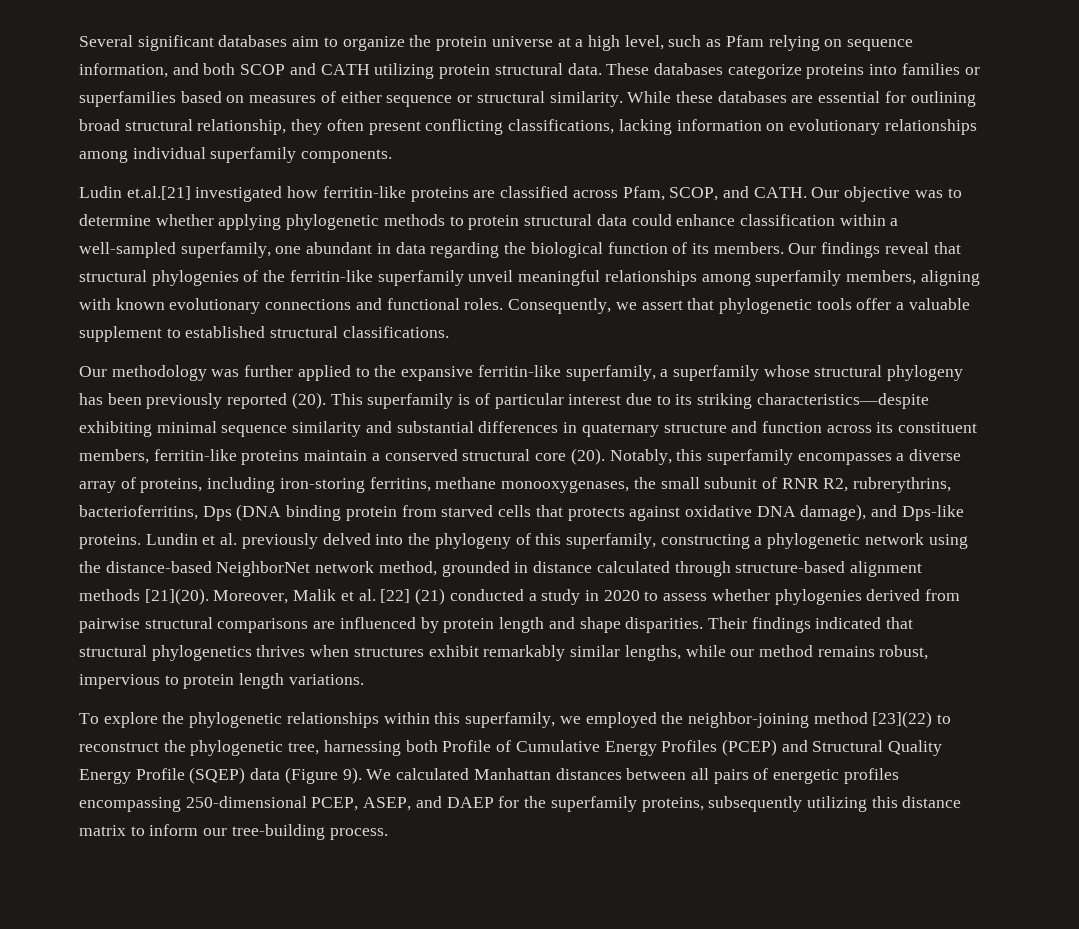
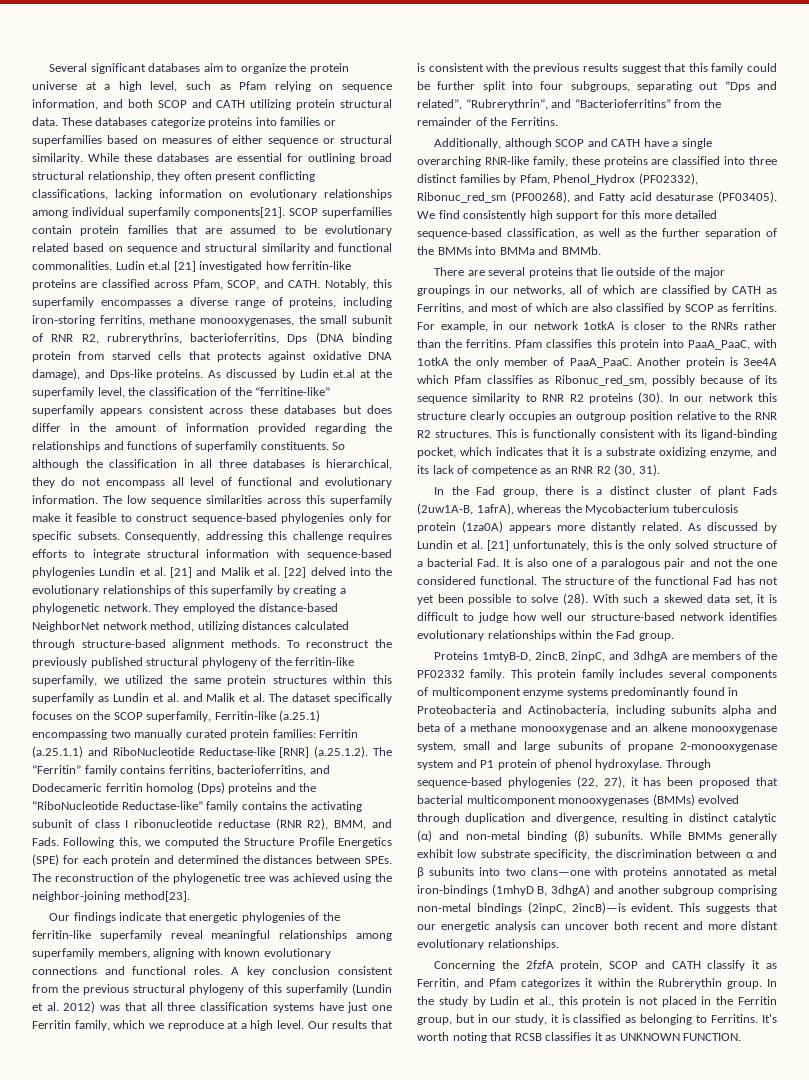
[301,149,393,163] [79,186,191,200] components. // Ludin et.al.[21] -> [194,207,392,218] [32,225,392,236] [32,243,392,254] [32,261,196,272] components[21]. SCOP superfamilies contain protein families that are assumed to be evolutionary related based on sequence and structural similarity and functional commonalities. Ludin et.al [21]
[811,186,962,202] [79,214,899,230] [79,242,961,258] [79,270,980,286] [79,298,970,314] [79,326,449,342] [79,365,964,381] [79,392,929,409] [79,421,978,437] [79,448,605,465] Our objective was to determine whether applying phylogenetic methods to protein structural data could enhance classification within a well-sampled superfamily, one abundant in data regarding the biological function of its members. Our findings reveal that structural phylogenies of the ferritin-like superfamily unveil meaningful relationships among superfamily members, aligning with known evolutionary connections and functional roles. Consequently, we assert that phylogenetic tools offer a valuable supplement to established structural classifications. // Our methodology was further applied to the expansive ferritin-like superfamily, a superfamily whose structural phylogeny has been previously reported (20). This superfamily is of particular interest due to its striking characteristics—despite exhibiting minimal sequence similarity and substantial differences in quaternary structure and function across its constituent members, ferritin-like proteins maintain a conserved structural core (20). -> (321, 284) none
[79,481,116,493] array -> [234,300,265,308] range
[145,533,968,549] Lundin et al. previously delved into the phylogeny of this superfamily, constructing a phylogenetic network using -> [208,369,393,380] [32,387,331,398] [32,405,392,416] [32,423,392,434] [32,441,346,452] [32,459,392,470] [32,477,392,488] [32,495,392,506] [32,513,392,524] [32,531,392,542] [32,549,392,560] [32,567,392,578] [32,585,346,596] [32,603,235,614] As discussed by Ludin et.al at the superfamily level, the classification of the “ferritine-like” superfamily appears consistent across these databases but does differ in the amount of information provided regarding the relationships and functions of superfamily constituents. So although the classification in all three databases is hierarchical, they do not encompass all level of functional and evolutionary information. The low sequence similarities across this superfamily make it feasible to construct sequence-based phylogenies only for specific subsets. Consequently, addressing this challenge requires efforts to integrate structural information with sequence-based phylogenies Lundin et al. [21] and Malik et al. [22] delved into the evolutionary relationships of this superfamily by creating a phylogenetic network. They employed
[441,561,593,577] grounded in distance -> [197,621,292,632] utilizing distances
[79,588,961,605] [79,617,914,633] [79,645,929,661] [79,673,364,689] [79,711,952,728] [79,739,943,756] [79,767,899,784] [79,796,962,812] [79,824,388,840] methods [21](20). Moreover, Malik et al. [22] (21) conducted a study in 2020 to assess whether phylogenies derived from pairwise structural comparisons are influenced by protein length and shape disparities. Their findings indicated that structural phylogenetics thrives when structures exhibit remarkably similar lengths, while our method remains robust, impervious to protein length variations. // To explore the phylogenetic relationships within this superfamily, we employed the neighbor-joining method [23](22) to reconstruct the phylogenetic tree, harnessing both Profile of Cumulative Energy Profiles (PCEP) and Structural Quality Energy Profile (SQEP) data (Figure 9). We calculated Manhattan distances between all pairs of energetic profiles encompassing 250-dimensional PCEP, ASEP, and DAEP for the superfamily proteins, subsequently utilizing this distance matrix to inform our tree-building process. -> [230,639,392,648] [32,657,355,668] [32,675,392,686] [32,693,392,704] [32,710,321,722] [32,729,359,740] [32,746,392,758] [32,765,330,776] [32,782,317,794] [32,801,362,812] [32,818,392,830] [32,837,392,848] [32,854,392,866] [32,873,392,884] [32,891,190,902] [49,912,340,923] [32,930,393,941] [32,948,331,959] [32,966,394,977] [32,983,392,995] [32,1001,392,1013] [32,1020,393,1031] [417,63,777,74] [417,81,777,92] [417,99,721,110] [417,117,558,126] [434,138,712,149] [417,156,777,167] [417,173,698,185] [417,191,777,203] [417,210,718,221] [417,228,777,239] [417,246,601,255] [434,267,725,278] [417,285,777,296] [417,303,777,314] [417,321,777,332] [417,339,777,350] [417,357,777,368] [417,375,777,386] [417,392,777,404] [417,411,777,422] [417,429,777,440] [417,447,777,458] [417,464,660,476] [434,486,777,497] [417,503,738,515] [417,521,777,533] [417,540,777,551] [417,558,778,569] [417,576,778,585] [417,593,778,605] [417,612,777,623] [417,630,674,641] [434,651,777,662] [417,669,777,680] [417,687,739,698] [417,705,777,716] [417,723,777,734] [417,741,777,752] [417,759,711,770] [417,776,778,788] [417,794,740,806] [417,813,777,824] [417,830,777,842] [417,849,777,860] [417,867,777,878] [417,884,777,896] [417,902,778,914] [417,921,778,932] [417,939,559,950] [434,960,777,971] [417,978,777,989] [417,996,777,1007] [417,1014,777,1025] [417,1032,742,1043] methods. To reconstruct the previously published structural phylogeny of the ferritin-like superfamily, we utilized the same protein structures within this superfamily as Lundin et al. and Malik et al. The dataset specifically focuses on the SCOP superfamily, Ferritin-like (a.25.1) encompassing two manually curated protein families: Ferritin (a.25.1.1) and RiboNucleotide Reductase-like [RNR] (a.25.1.2). The “Ferritin” family contains ferritins, bacterioferritins, and Dodecameric ferritin homolog (Dps) proteins and the “RiboNucleotide Reductase-like” family contains the activating subunit of class I ribonucleotide reductase (RNR R2), BMM, and Fads. Following this, we computed the Structure Profile Energetics (SPE) for each protein and determined the distances between SPEs. The reconstruction of the phylogenetic tree was achieved using the neighbor-joining method[23]. // Our findings indicate that energetic phylogenies of the ferritin-like superfamily reveal meaningful relationships among superfamily members, aligning with known evolutionary connections and functional roles. A key conclusion consistent from the previous structural phylogeny of this superfamily (Lundin et al. 2012) was that all three classification systems have just one Ferritin family, which we reproduce at a high level. Our results that is consistent with the previous results suggest that this family could be further split into four subgroups, separating out “Dps and related”, “Rubrerythrin”, and “Bacterioferritins” from the remainder of the Ferritins. // Additionally, although SCOP and CATH have a single overarching RNR-like family, these proteins are classified into three distinct families by Pfam, Phenol_Hydrox (PF02332), Ribonuc_red_sm (PF00268), and Fatty acid desaturase (PF03405). We find consistently high support for this more detailed sequence-based classification, as well as the further separation of the BMMs into BMMa and BMMb. // There are several proteins that lie outside of the major groupings in our networks, all of which are classified by CATH as Ferritins, and most of which are also classified by SCOP as ferritins. For example, in our network 1otkA is closer to the RNRs rather than the ferritins. Pfam classifies this protein into PaaA_PaaC, with 1otkA the only member of PaaA_PaaC. Another protein is 3ee4A which Pfam classifies as Ribonuc_red_sm, possibly because of its sequence similarity to RNR R2 proteins (30). In our network this structure clearly occupies an outgroup position relative to the RNR R2 structures. This is functionally consistent with its ligand-binding pocket, which indicates that it is a substrate oxidizing enzyme, and its lack of competence as an RNR R2 (30, 31). // In the Fad group, there is a distinct cluster of plant Fads (2uw1A-B, 1afrA), whereas the Mycobacterium tuberculosis protein (1za0A) appears more distantly related. As discussed by Lundin et al. [21] unfortunately, this is the only solved structure of a bacterial Fad. It is also one of a paralogous pair and not the one considered functional. The structure of the functional Fad has not yet been possible to solve (28). With such a skewed data set, it is difficult to judge how well our structure-based network identifies evolutionary relationships within the Fad group. // Proteins 1mtyB-D, 2incB, 2inpC, and 3dhgA are members of the PF02332 family. This protein family includes several components of multicomponent enzyme systems predominantly found in Proteobacteria and Actinobacteria, including subunits alpha and beta of a methane monooxygenase and an alkene monooxygenase system, small and large subunits of propane 2-monooxygenase system and P1 protein of phenol hydroxylase. Through sequence-based phylogenies (22, 27), it has been proposed that bacterial multicomponent monooxygenases (BMMs) evolved through duplication and divergence, resulting in distinct catalytic (α) and non-metal binding (β) subunits. While BMMs generally exhibit low substrate specificity, the discrimination between α and β subunits into two clans—one with proteins annotated as metal iron-bindings (1mhyD B, 3dhgA) and another subgroup comprising non-metal bindings (2inpC, 2incB)—is evident. This suggests that our energetic analysis can uncover both recent and more distant evolutionary relationships. // Concerning the 2fzfA protein, SCOP and CATH classify it as Ferritin, and Pfam categorizes it within the Rubrerythin group. In the study by Ludin et al., this protein is not placed in the Ferritin group, but in our study, it is classified as belonging to Ferritins. It's worth noting that RCSB classifies it as UNKNOWN FUNCTION.

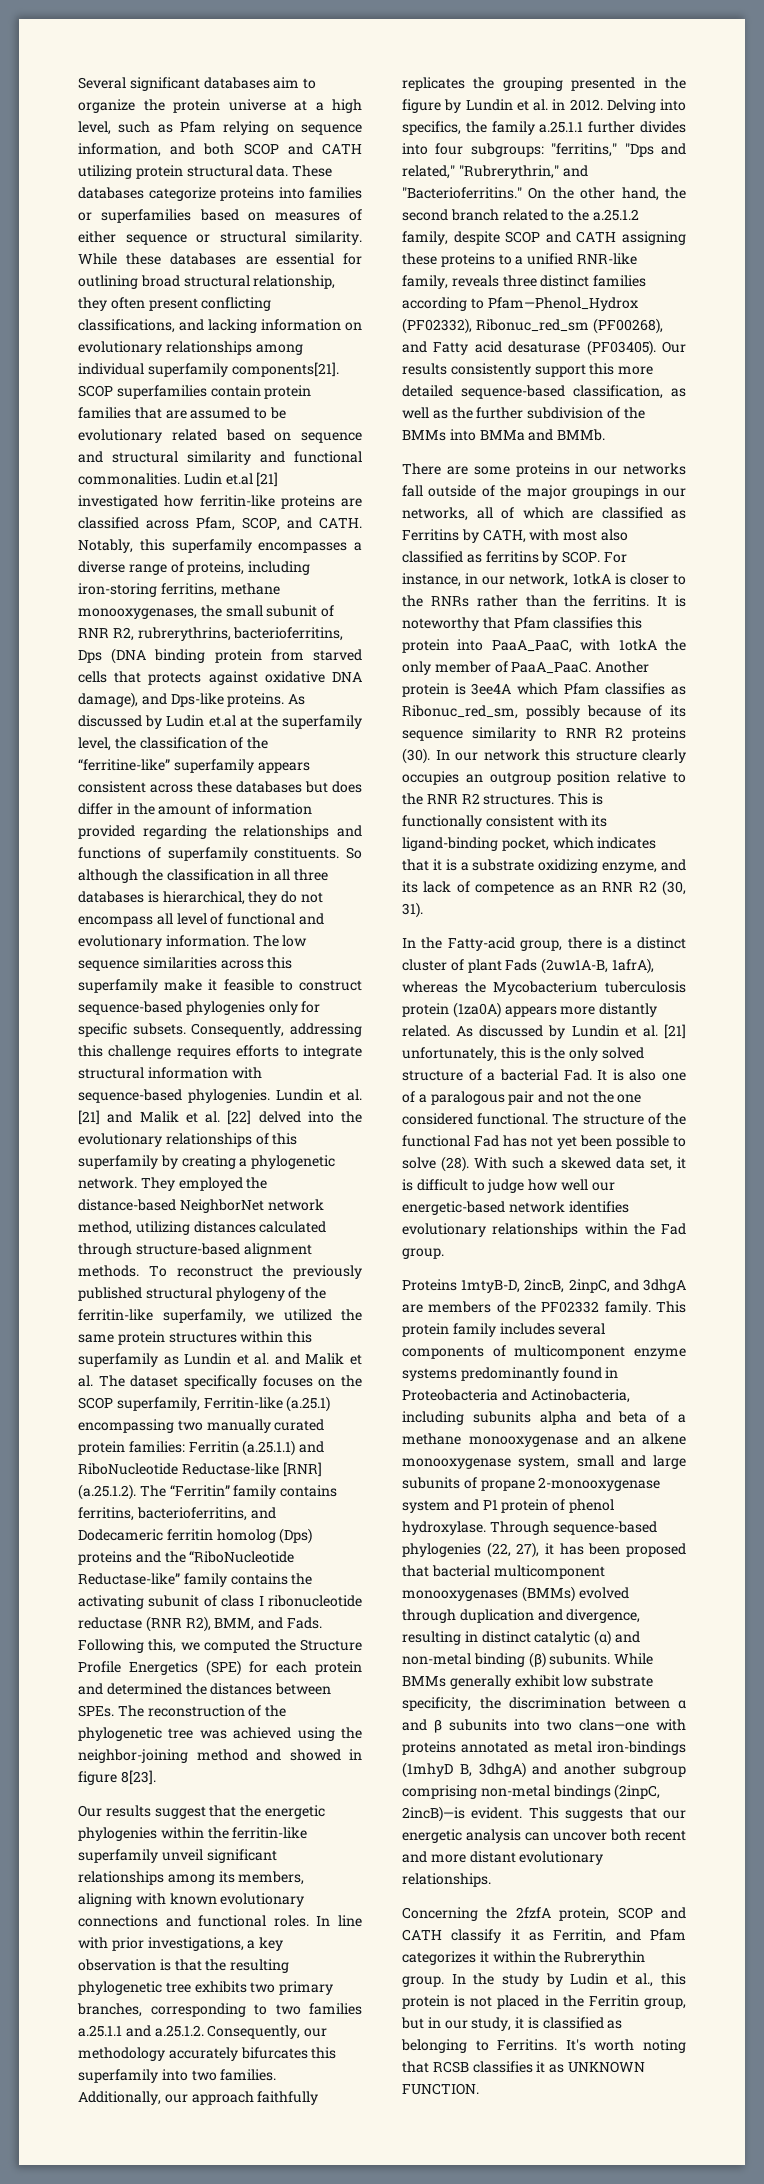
(108, 194) none -> [179,319,204,331] and
[32,567,95,578] phylogenies -> [188,1089,270,1103] phylogenies.
[123,891,190,902] [49,912,187,923] method[23]. // Our findings indicate that -> [196,1749,362,1761] [78,1770,156,1785] [78,1805,262,1819] method and showed in figure 8[23]. // Our results suggest that the
[308,912,320,921] of -> [160,1827,204,1839] within
[170,930,393,941] [32,948,94,959] reveal meaningful relationships among superfamily -> [161,1849,277,1863] [78,1871,235,1885] unveil significant relationships among its
[230,966,394,977] [32,983,392,995] [32,1001,392,1013] [32,1020,393,1031] [417,63,777,74] [417,81,777,92] [417,99,721,110] [417,117,558,126] [434,138,712,149] [417,156,777,167] [417,174,636,185] A key conclusion consistent from the previous structural phylogeny of this superfamily (Lundin et al. 2012) was that all three classification systems have just one Ferritin family, which we reproduce at a high level. Our results that is consistent with the previous results suggest that this family could be further split into four subgroups, separating out “Dps and related”, “Rubrerythrin”, and “Bacterioferritins” from the remainder of the Ferritins. // Additionally, although SCOP and CATH have a single overarching RNR-like family, these proteins are classified into three distinct families by Pfam, Phenol_Hydrox -> [316,1915,362,1927] [78,1937,284,1951] [78,1959,290,1973] [78,1981,334,1995] [77,2003,362,2017] [78,2025,328,2039] [78,2047,337,2061] [78,2069,277,2083] [78,2091,319,2105] [402,77,686,91] [402,99,686,113] [402,121,686,135] [402,143,686,157] [402,165,588,179] [402,187,686,201] [402,209,639,221] [402,231,686,245] [402,253,637,267] [402,275,647,289] [402,297,638,311] In line with prior investigations, a key observation is that the resulting phylogenetic tree exhibits two primary branches, corresponding to two families a.25.1.1 and a.25.1.2. Consequently, our methodology accurately bifurcates this superfamily into two families. Additionally, our approach faithfully replicates the grouping presented in the figure by Lundin et al. in 2012. Delving into specifics, the family a.25.1.1 further divides into four subgroups: "ferritins," "Dps and related," "Rubrerythrin," and "Bacterioferritins." On the other hand, the second branch related to the a.25.1.2 family, despite SCOP and CATH assigning these proteins to a unified RNR-like family, reveals three distinct families according to Pfam—Phenol_Hydrox
[417,210,618,221] We find consistently high support for -> [662,341,686,353] [402,363,586,377] Our results consistently support
[705,228,762,239] separation -> [527,407,604,419] subdivision
[488,267,613,278] several proteins that lie -> [473,463,686,477] [402,485,423,497] some proteins in our networks fall
[714,285,777,296] [417,303,777,314] [417,321,578,332] by CATH as Ferritins, and most of which are also classified by SCOP as ferritins. For example, in our network -> [671,510,686,519] [402,529,628,543] [402,551,627,565] [402,573,569,587] as Ferritins by CATH, with most also classified as ferritins by SCOP. For instance, in our network,
(512, 343) none -> [657,595,686,607] [402,617,510,631] It is noteworthy that
[476,486,496,495] Fad -> [447,937,515,951] Fatty-acid
[591,612,675,621] structure-based -> [402,1201,505,1215] energetic-based

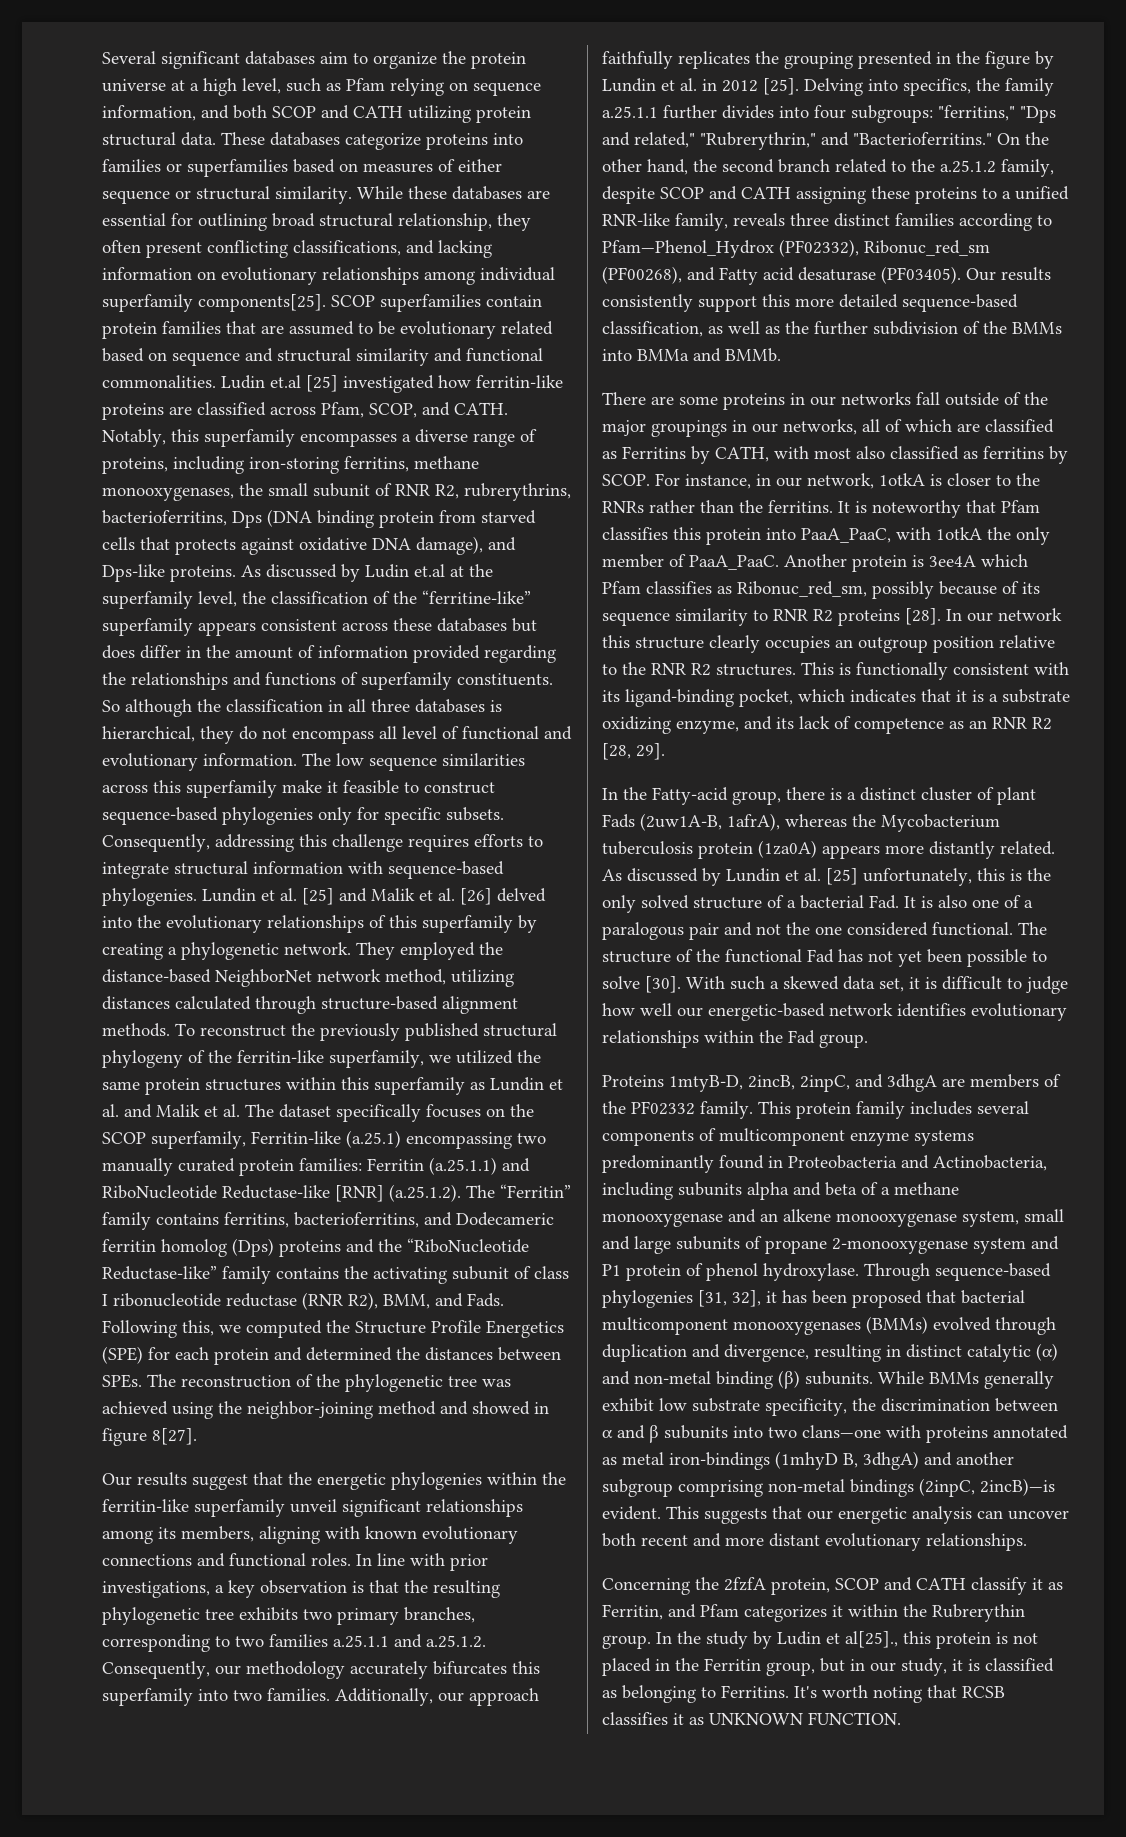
[231,362,339,377] components[21]. -> [198,294,326,312] components[25].
[256,472,279,487] [21] -> [306,375,338,392] [25]
[78,1110,252,1125] [21] and Malik et al. [22] -> [302,888,492,905] [25] and Malik et al. [26]
[120,1770,156,1785] 8[23]. -> [152,1428,197,1445] 8[27].
[569,99,603,111] 2012. -> [722,78,799,95] 2012 [25].
[402,748,430,764] (30). -> [905,608,941,625] [28].
[662,880,686,896] [402,902,423,918] (30, 31). -> [602,743,665,760] [28, 29].
[664,1024,686,1039] [21] -> [826,868,858,885] [25]
[440,1156,469,1172] (28). -> [645,976,681,993] [30].
[486,1542,540,1558] (22, 27), -> [698,1290,761,1307] [31, 32],
[635,1973,654,1987] al., -> [845,1631,898,1648] al[25].,

